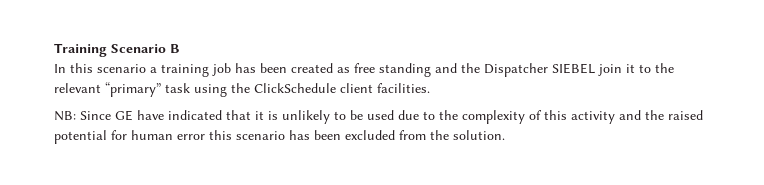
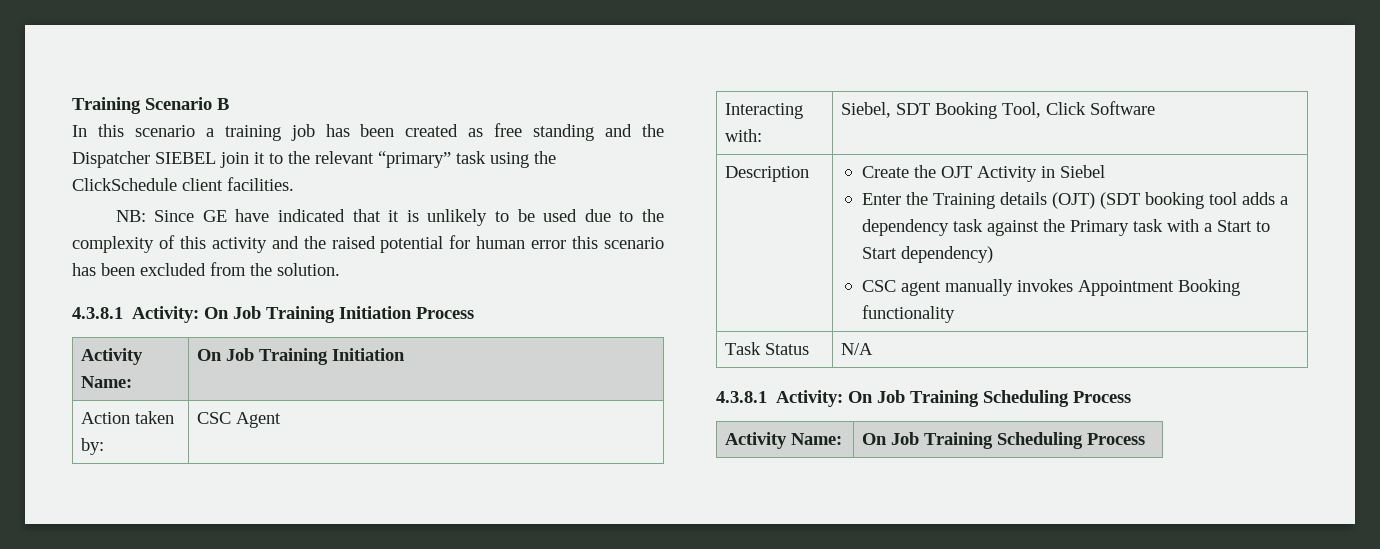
(505, 135) none -> [72,306,475,323] [81,348,144,365] [81,376,133,388] [197,348,406,365] [81,411,175,424] [81,438,105,455] [197,412,282,428] [725,103,804,119] [725,129,763,142] [841,101,1156,119] [725,166,810,182] [861,165,1105,182] [861,192,1288,209] [861,219,1270,236] [861,246,993,263] [861,279,1240,296] [861,305,955,323] [725,342,810,355] [841,343,874,355] [716,390,1132,407] [725,432,843,449] [862,432,1146,449] // 4.3.8.1 Activity: On Job Training Initiation Process // Activity Name: | On Job Training Initiation // Action taken by: | CSC Agent // Interacting with: | Siebel, SDT Booking Tool, Click Software // Description | Create the OJT Activity in Siebel // Enter the Training details (OJT) (SDT booking tool adds a dependency task against the Primary task with a Start to Start dependency) // CSC agent manually invokes Appointment Booking functionality // Task Status | N/A // 4.3.8.1 Activity: On Job Training Scheduling Process // Activity Name: | On Job Training Scheduling Process

